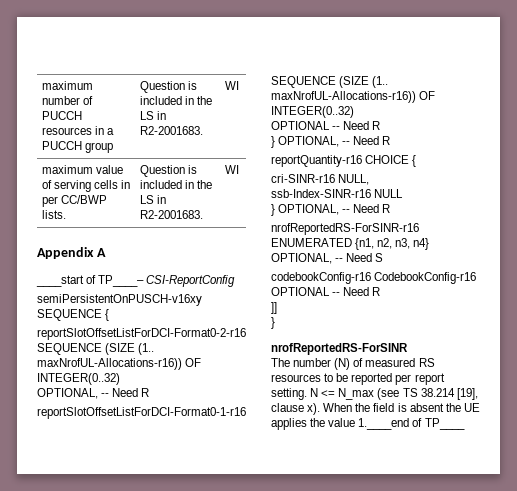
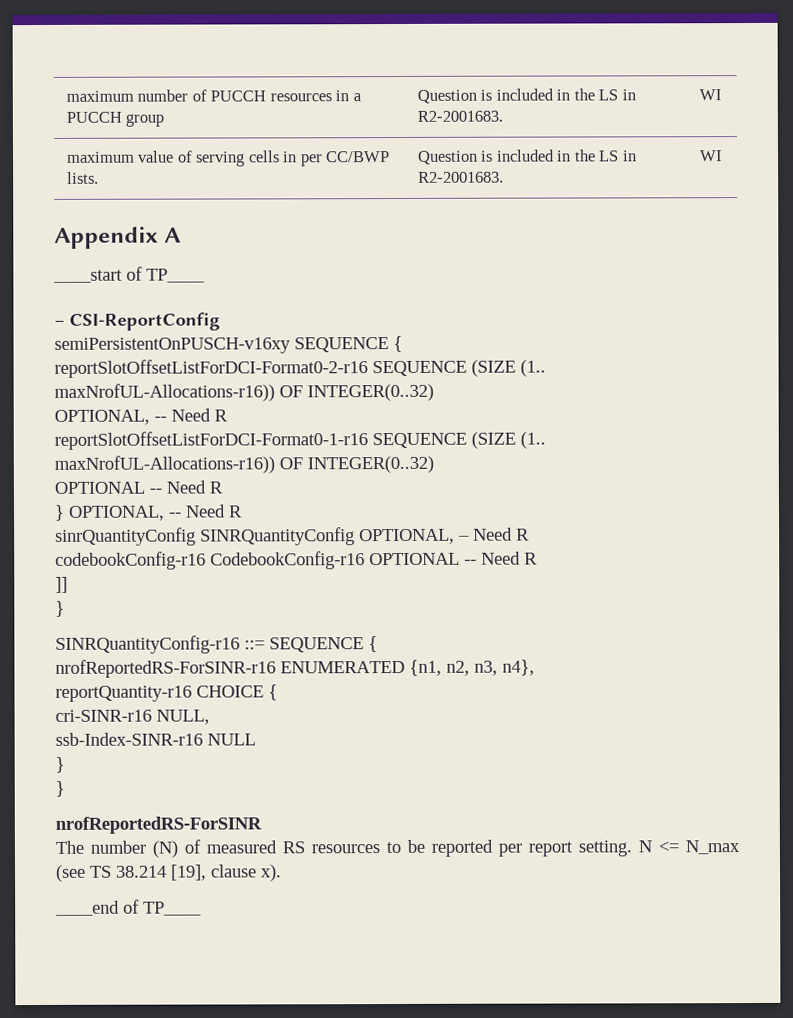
[98,275,145,287] TP____– -> [146,268,205,283] [54,319,65,326] TP____ // –
(391, 140) none -> [55,527,530,546] [55,551,538,570] [55,576,68,593] [55,600,65,617] [55,635,378,654] [55,659,535,678] // sinrQuantityConfig SINRQuantityConfig OPTIONAL, – Need R // codebookConfig-r16 CodebookConfig-r16 OPTIONAL -- Need R // ]] // } // SINRQuantityConfig-r16 ::= SEQUENCE { // nrofReportedRS-ForSINR-r16 ENUMERATED {n1, n2, n3, n4},
[278,204,391,215] [271,223,419,235] [271,238,430,250] [271,253,384,264] [271,272,477,284] [271,287,381,296] [271,302,277,314] OPTIONAL, -- Need R // nrofReportedRS-ForSINR-r16 ENUMERATED {n1, n2, n3, n4} OPTIONAL, -- Need S // codebookConfig-r16 CodebookConfig-r16 OPTIONAL -- Need R // ]] -> (65, 764) none
[323,403,480,412] [271,418,410,430] When the field is absent the UE applies the value 1.____end -> [55,900,120,916] // ____end

